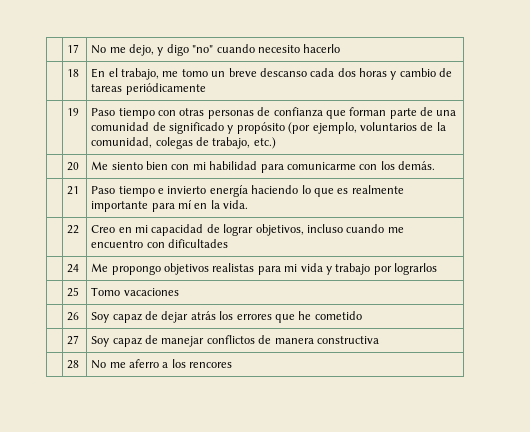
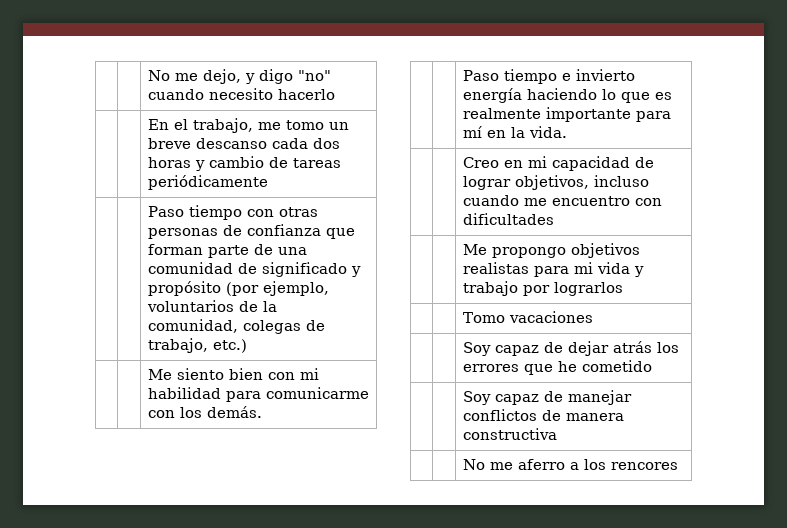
[67,44,80,53] | 17 -> (147, 75) |
[67,69,80,77] 18 -> (335, 94) none
[67,108,80,116] 19 -> (268, 182) none
[67,162,80,171] 20 -> (247, 346) none
[67,186,80,195] 21 -> (262, 412) none
[67,225,80,234] 22 -> (567, 132) none
[67,264,80,273] 24 -> (554, 219) none
[67,287,80,297] 25 -> (623, 289) none
[67,312,80,321] 26 -> (593, 317) none
[67,335,80,345] 27 -> (652, 366) none
[67,360,80,369] 28 -> (557, 434) none

